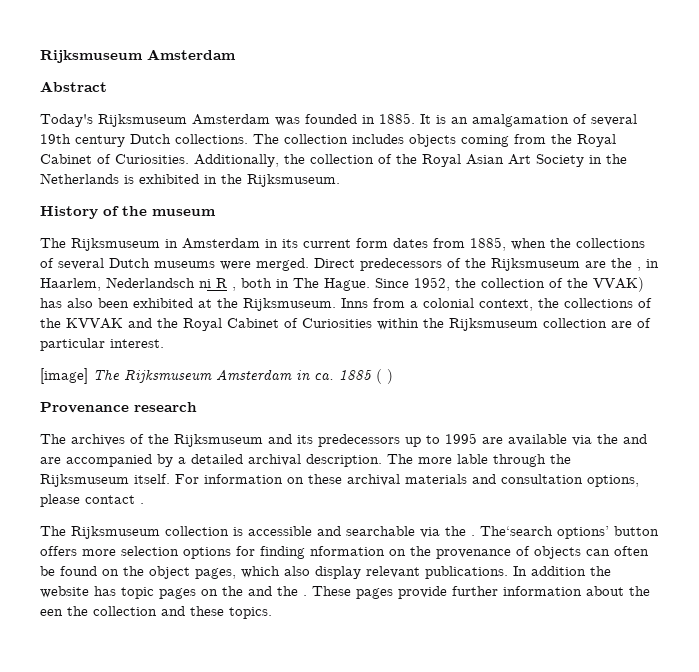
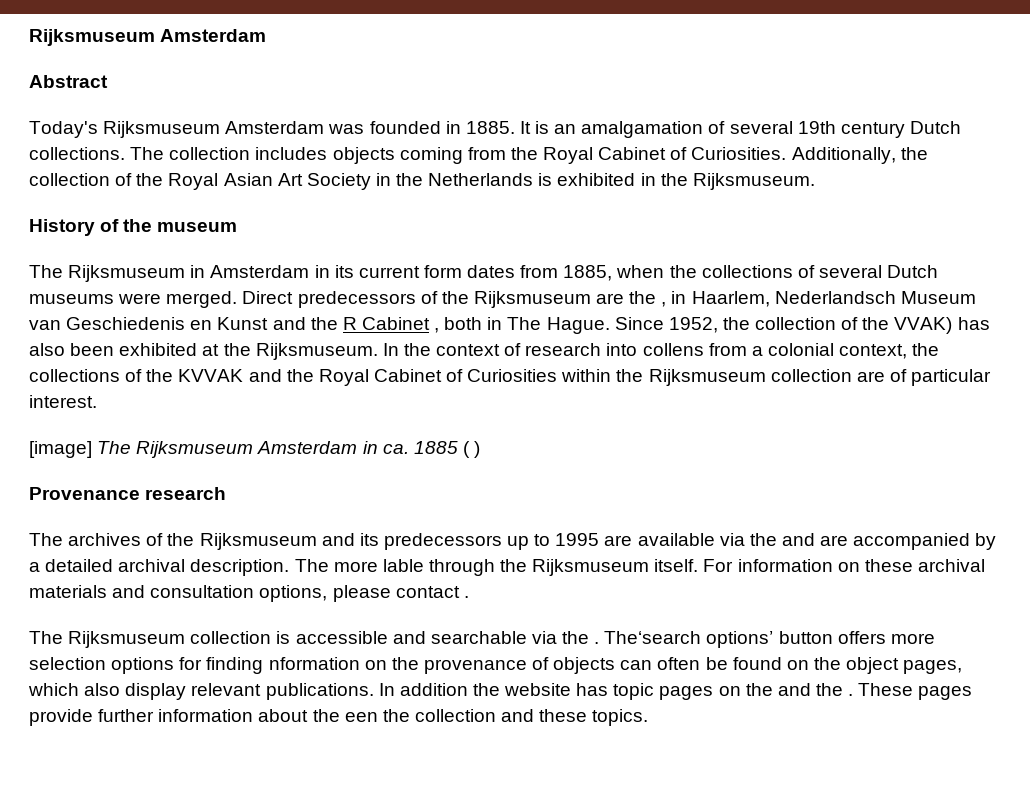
[199,278,227,288] ni R -> [900,291,976,304] [29,317,430,330] Museum van Geschiedenis en Kunst and the R Cabinet
[341,298,368,308] Inns -> [382,343,704,356] In the context of research into collens

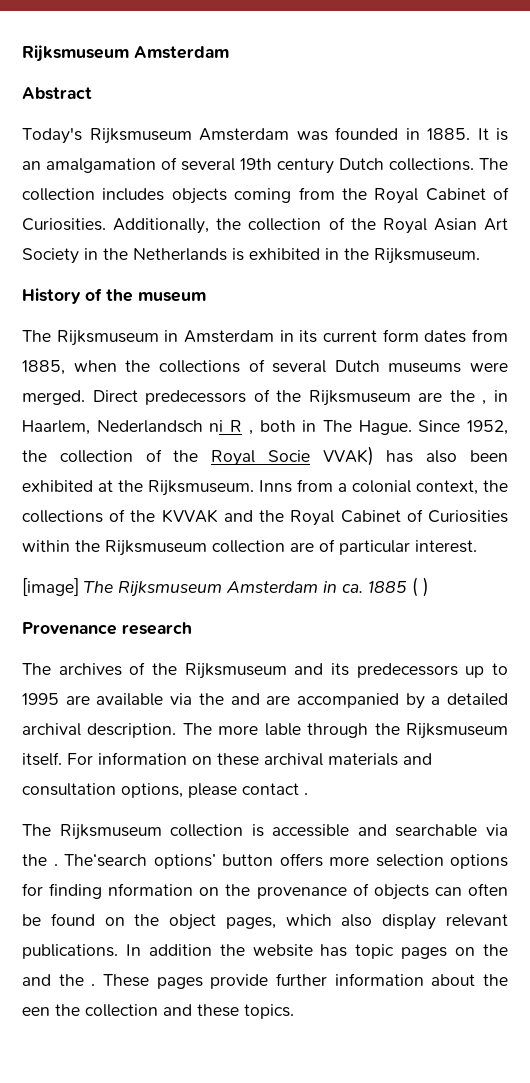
[900,291,976,304] [29,317,430,330] Museum van Geschiedenis en Kunst and the R Cabinet -> [209,420,243,432] ni R
(890, 323) none -> [211,450,310,466] Royal Socie
[382,343,704,356] In the context of research into collens -> [259,480,292,493] Inns

